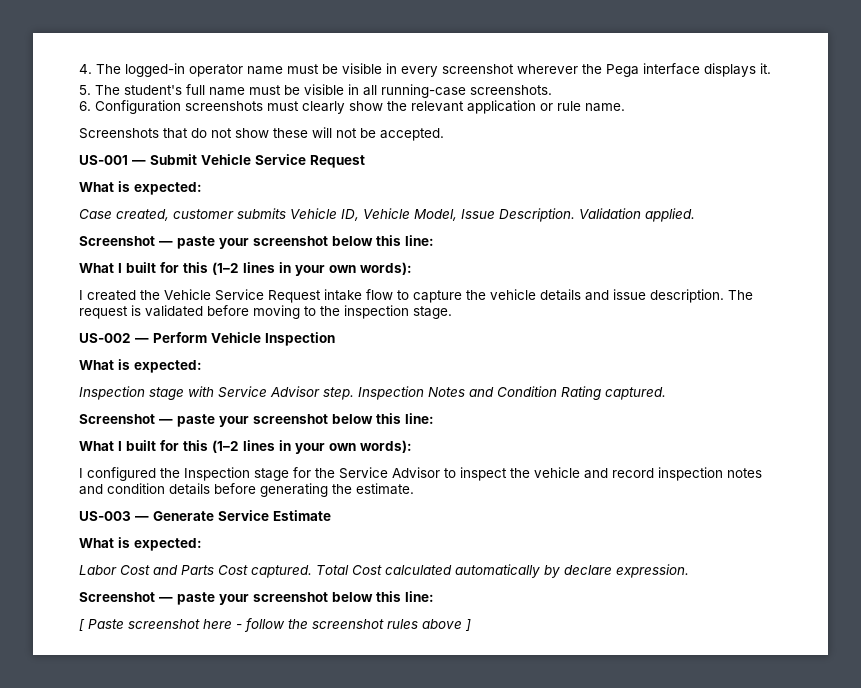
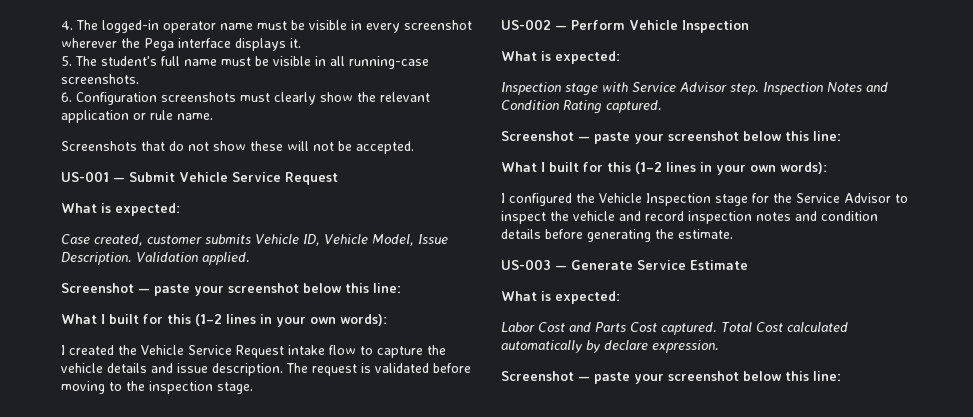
(180, 473) none -> [599,193,642,203] Vehicle
[79,618,471,632] // [ Paste screenshot here - follow the screenshot rules above ] -> (841, 376) none

